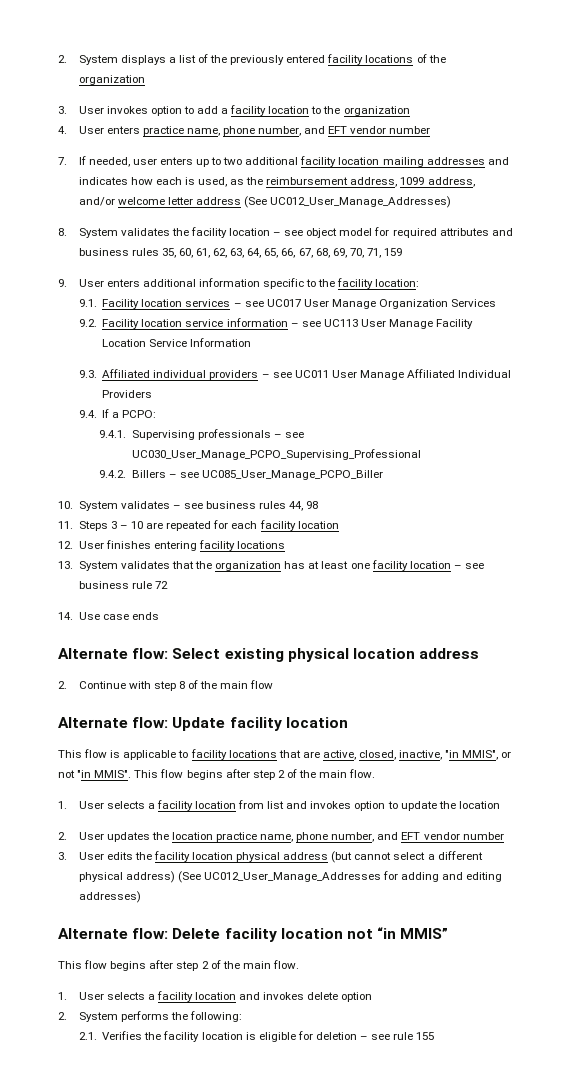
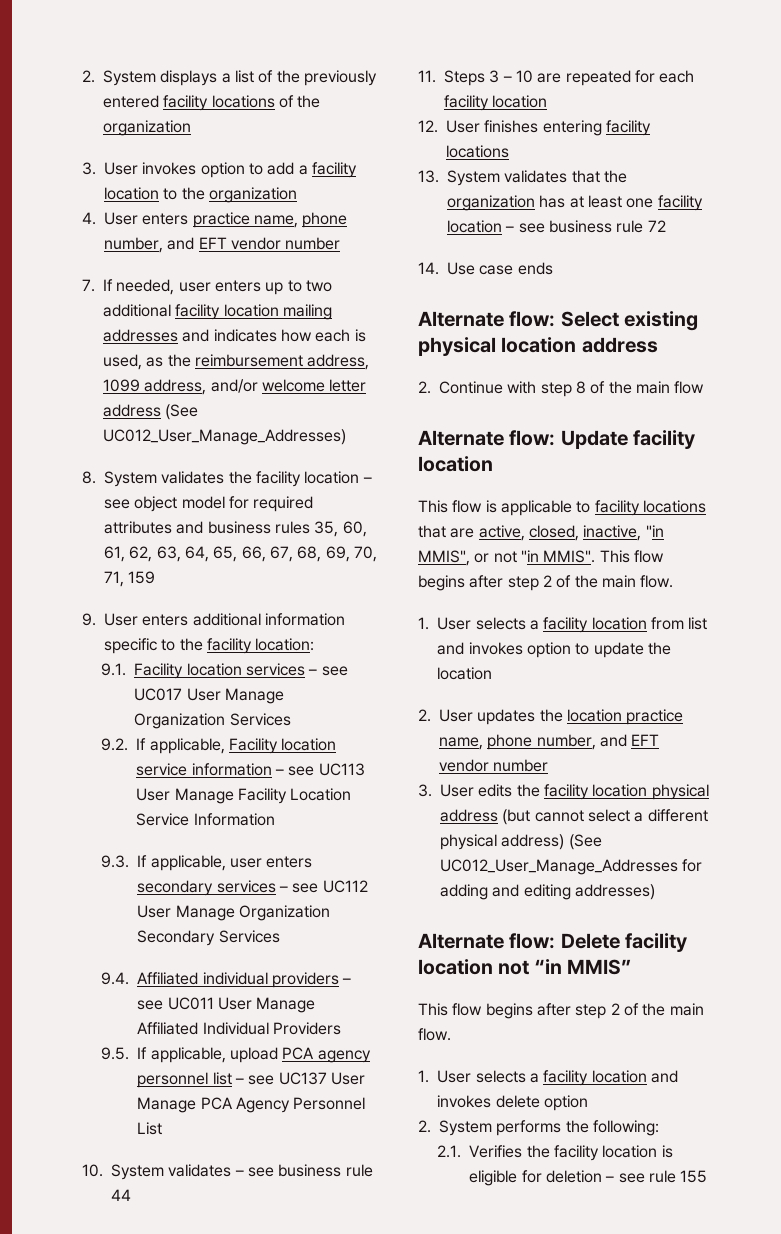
(97, 323) none -> [136,738,225,754] If applicable,
(97, 374) none -> [137,855,313,871] [137,880,368,896] [137,905,331,921] [137,930,280,946] [101,972,130,985] If applicable, user enters secondary services – see UC112 User Manage Organization Secondary Services // 9.4.
[78,409,157,418] [99,429,305,440] [131,449,421,460] [99,470,384,480] 9.4. If a PCPO: // 9.4.1. Supervising professionals – see UC030_User_Manage_PCPO_Supervising_Professional // 9.4.2. Billers – see UC085_User_Manage_PCPO_Biller -> [101,1047,371,1063] [137,1072,366,1088] [137,1097,366,1113] [137,1122,163,1135] 9.5. If applicable, upload PCA agency personnel list – see UC137 User Manage PCA Agency Personnel List
[259,501,319,511] rules 44, 98 -> [345,1164,373,1177] [111,1189,131,1201] rule 44

